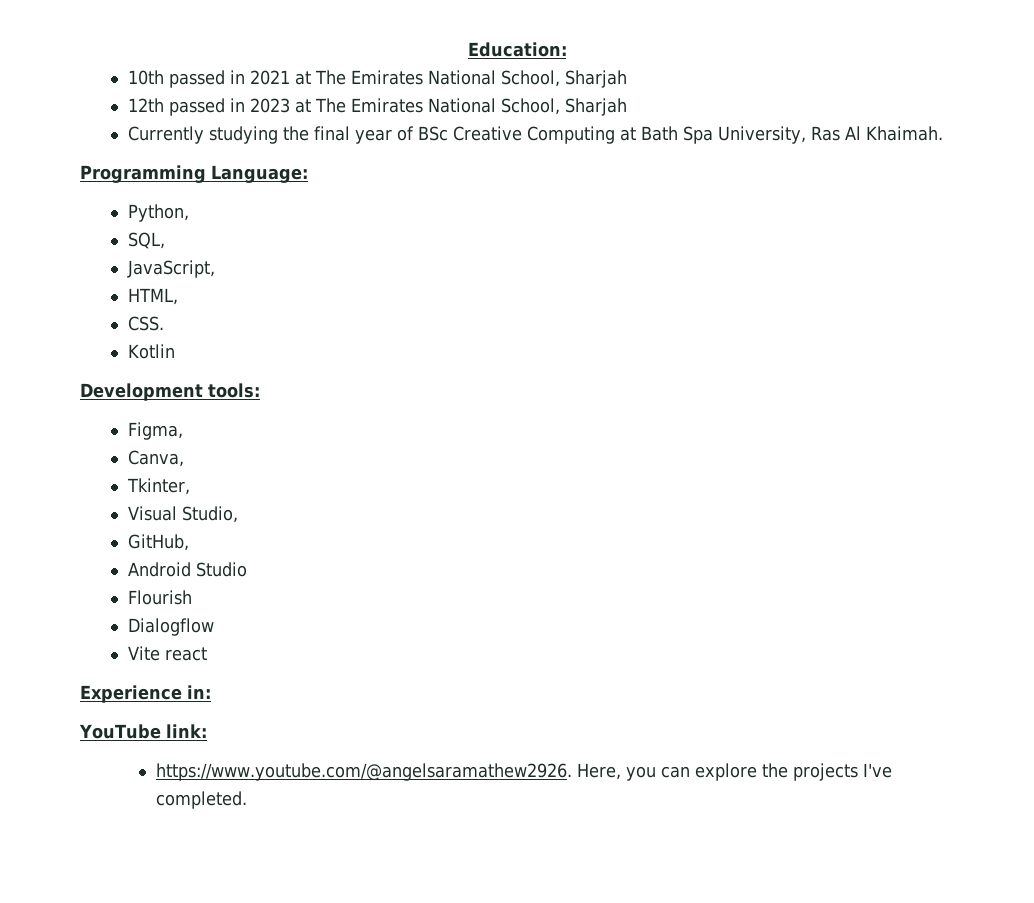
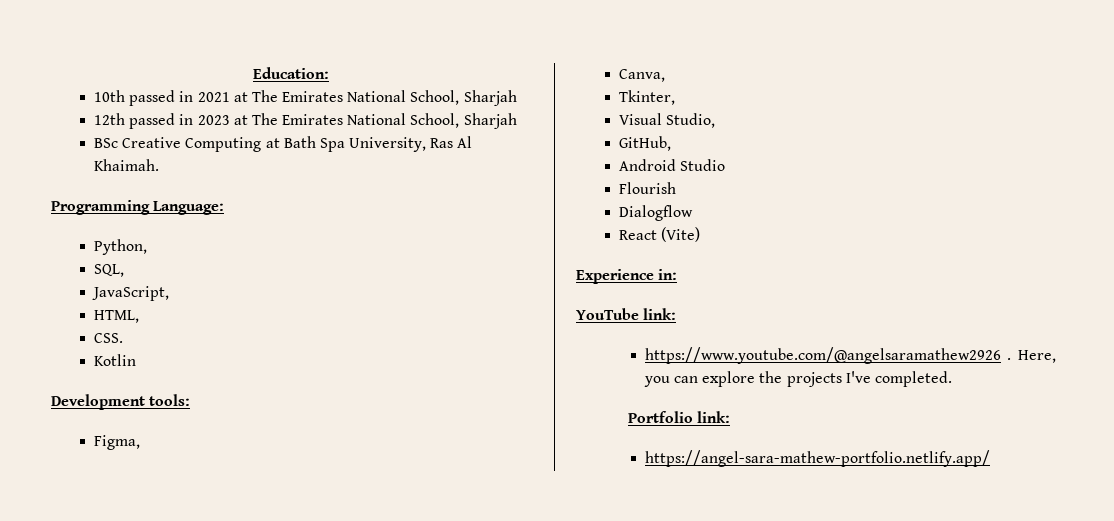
[127,126,414,144] Currently studying the final year of -> (517, 121) none
[127,646,207,661] Vite react -> [618,227,701,242] React (Vite)
[155,763,572,781] https://www.youtube.com/@angelsaramathew2926. -> [644,347,1012,364] https://www.youtube.com/@angelsaramathew2926 .
(247, 800) none -> [627,411,730,423] [644,450,990,467] // Portfolio link: // https://angel-sara-mathew-portfolio.netlify.app/

